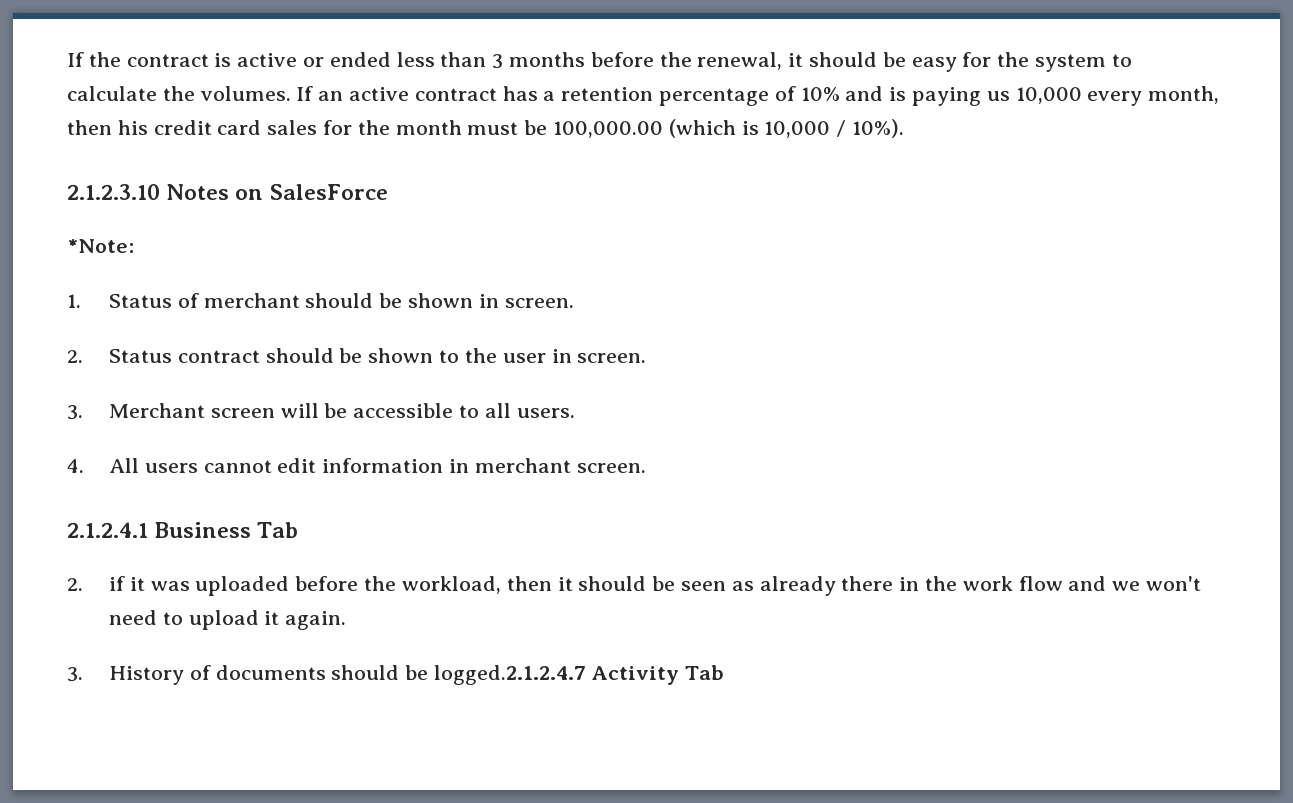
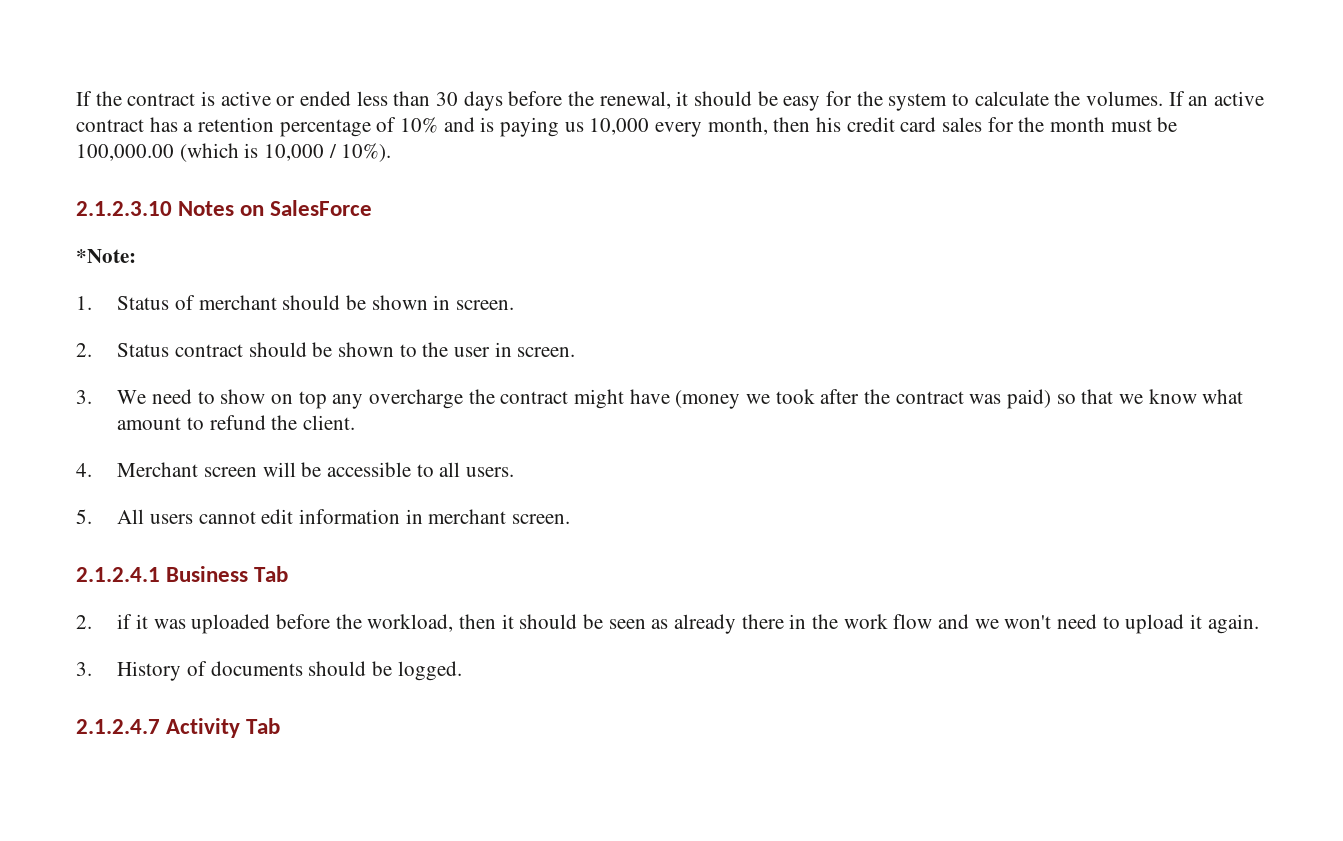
[492,52,586,69] 3 months -> [436,91,503,111] 30 days
(83, 412) none -> [117,389,1244,409] [117,415,355,430] [76,463,92,477] We need to show on top any overcharge the contract might have (money we took after the contract was paid) so that we know what amount to refund the client. // 4.
[67,459,84,473] 4. -> [76,509,92,524] 5.
[434,665,587,685] logged.2.1.2.4.7 -> [397,661,462,681] [76,719,160,734] logged. // 2.1.2.4.7

